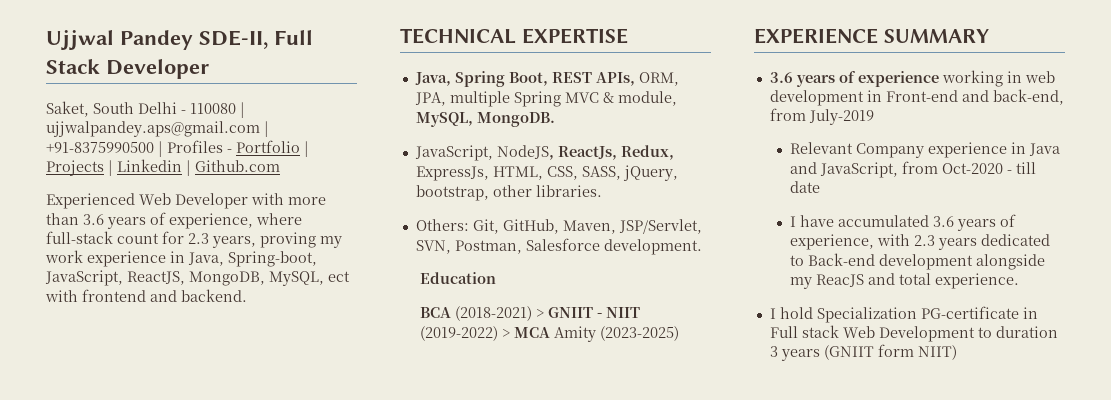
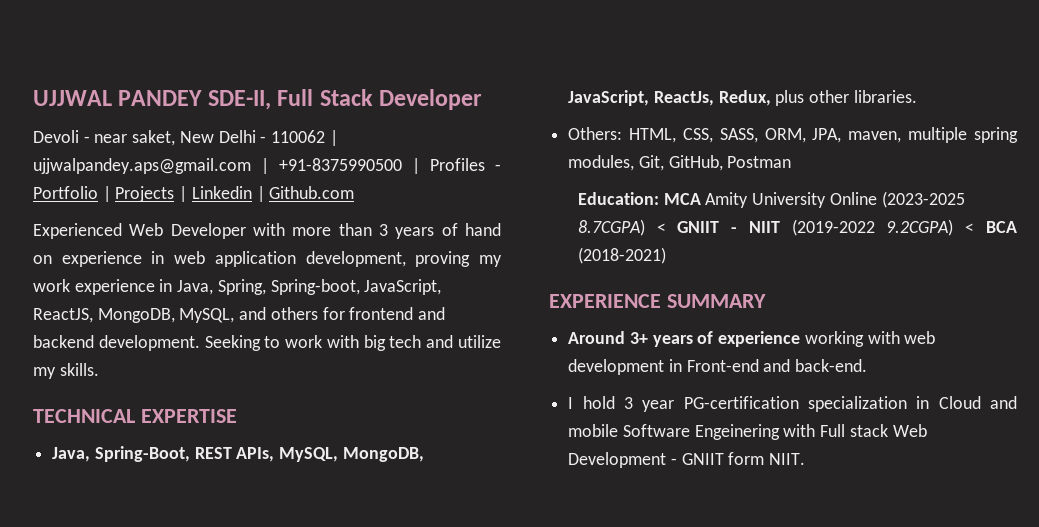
[46,29,193,50] Ujjwal Pandey -> [33,90,203,106] UJJWAL PANDEY
[46,101,134,117] Saket, South -> [33,130,214,146] Devoli - near saket, New
[190,103,236,114] 110080 -> [271,130,326,143] 110062
[83,212,302,229] [46,231,256,248] 3.6 years of experience, where full-stack count for 2.3 years, -> [379,223,501,239] [33,251,406,267] 3 years of hand on experience in web application development,
(224, 259) none -> [217,279,266,295] Spring,
[328,271,350,282] [45,289,247,302] [400,28,628,44] [414,71,679,87] [414,91,677,107] [415,112,555,127] [414,145,674,161] [415,165,678,181] [415,185,602,201] [415,219,702,234] [415,238,702,255] [420,272,497,284] [420,306,641,321] [420,326,680,342] ect with frontend and backend. // TECHNICAL EXPERTISE // Java, Spring Boot, REST APIs, ORM, JPA, multiple Spring MVC & module, MySQL, MongoDB. // JavaScript, NodeJS, ReactJs, Redux, ExpressJs, HTML, CSS, SASS, jQuery, bootstrap, other libraries. // Others: Git, GitHub, Maven, JSP/Servlet, SVN, Postman, Salesforce development. // Education // BCA (2018-2021) > GNIIT - NIIT (2019-2022) > MCA Amity (2023-2025) -> [239,307,446,320] [33,335,501,351] [33,363,99,379] [33,409,237,423] [52,446,424,462] [568,90,917,106] [568,127,1018,143] [568,155,792,171] [577,191,965,208] [577,219,1017,236] [577,247,666,264] and others for frontend and backend development. Seeking to work with big tech and utilize my skills. // TECHNICAL EXPERTISE // Java, Spring-Boot, REST APIs, MySQL, MongoDB, JavaScript, ReactJs, Redux, plus other libraries. // Others: HTML, CSS, SASS, ORM, JPA, maven, multiple spring modules, Git, GitHub, Postman // Education: MCA Amity University Online (2023-2025 8.7CGPA) < GNIIT - NIIT (2019-2022 9.2CGPA) < BCA (2018-2021)
[769,72,793,83] 3.6 -> [568,331,648,344] Around 3+
[1006,71,1022,83] in -> [867,331,900,344] with
[992,89,1064,105] [769,108,874,125] [790,142,1061,158] [790,161,1037,178] [790,181,821,193] [790,214,1017,231] [790,234,1051,250] [790,253,1046,270] [790,273,1020,289] [769,306,1038,323] [769,325,1058,342] [769,344,957,361] back-end, from July-2019 // Relevant Company experience in Java and JavaScript, from Oct-2020 - till date // I have accumulated 3.6 years of experience, with 2.3 years dedicated to Back-end development alongside my ReacJS and total experience. // I hold Specialization PG-certificate in Full stack Web Development to duration 3 years (GNIIT form NIIT) -> [795,359,868,372] [568,396,1017,412] [568,424,927,440] [568,452,806,468] back-end. // I hold 3 year PG-certification specialization in Cloud and mobile Software Engeinering with Full stack Web Development - GNIIT form NIIT.

